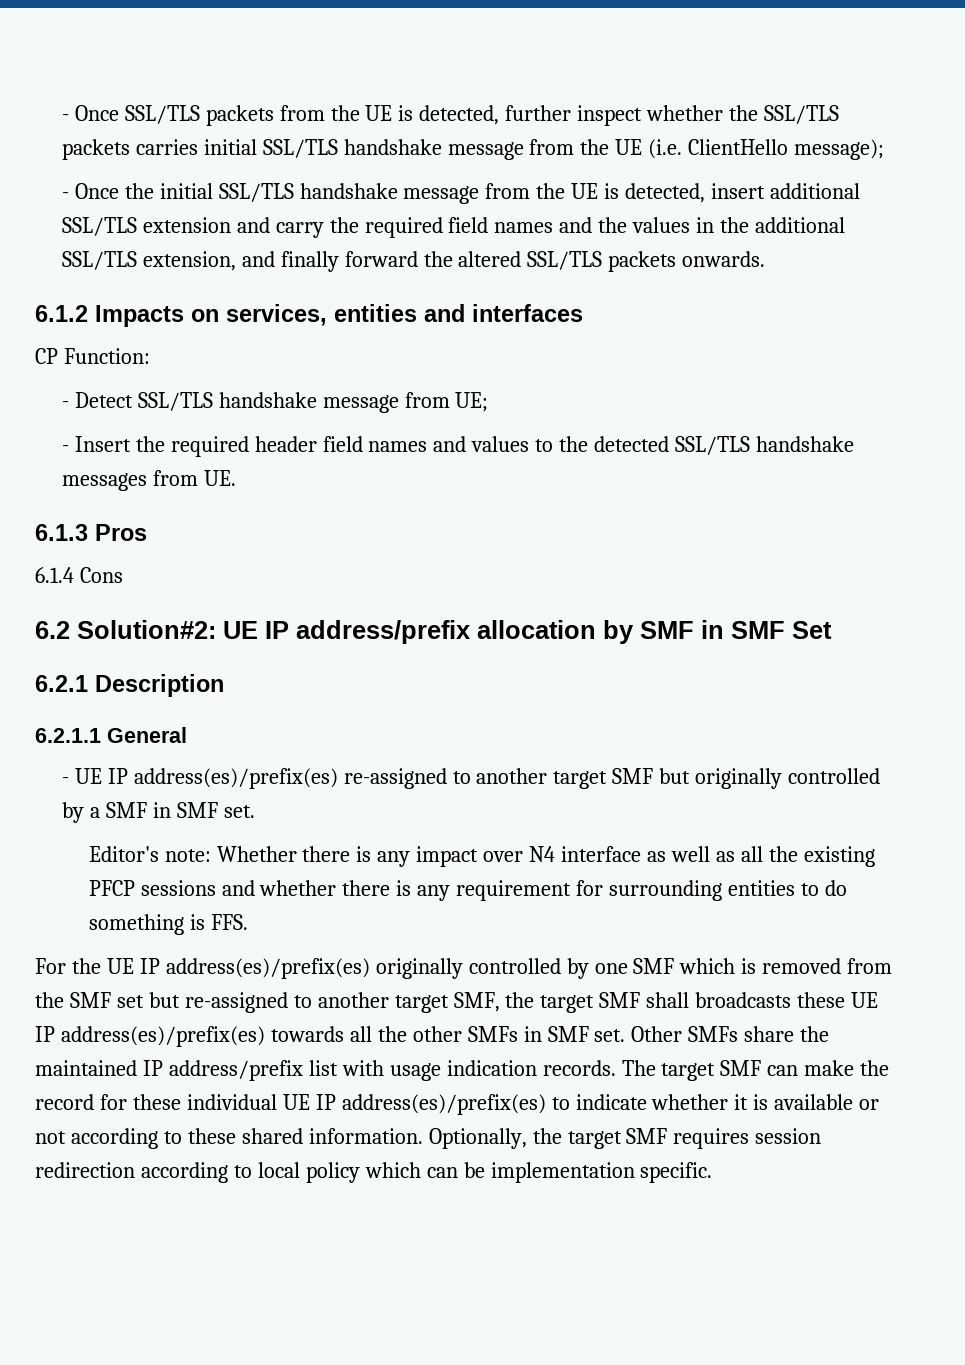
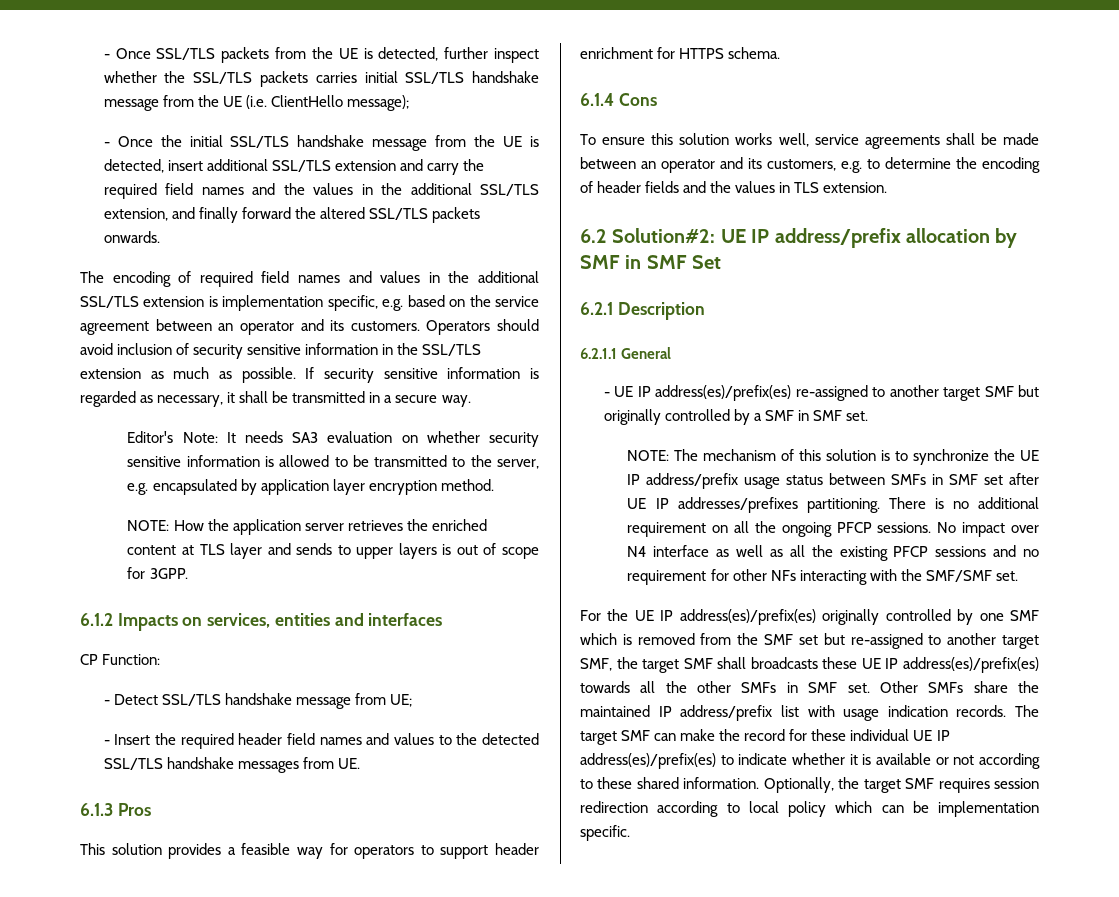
(766, 259) none -> [80,271,540,287] [80,295,540,311] [80,319,539,335] [80,343,482,359] [80,367,539,383] [80,391,471,407] [127,431,539,447] [127,455,539,469] [127,479,494,495] [127,519,487,535] [127,543,539,559] [127,567,189,579] // The encoding of required field names and values in the additional SSL/TLS extension is implementation specific, e.g. based on the service agreement between an operator and its customers. Operators should avoid inclusion of security sensitive information in the SSL/TLS extension as much as possible. If security sensitive information is regarded as necessary, it shall be transmitted in a secure way. // Editor's Note: It needs SA3 evaluation on whether security sensitive information is allowed to be transmitted to the server, e.g. encapsulated by application layer encryption method. // NOTE: How the application server retrieves the enriched content at TLS layer and sends to upper layers is out of scope for 3GPP.
[35,567,123,583] 6.1.4 Cons -> [80,843,539,859] [580,47,781,59] [580,93,657,106] [580,133,1039,149] [580,157,1040,173] [580,181,888,193] This solution provides a feasible way for operators to support header enrichment for HTTPS schema. // 6.1.4 Cons // To ensure this solution works well, service agreements shall be made between an operator and its customers, e.g. to determine the encoding of header fields and the values in TLS extension.
[88,846,411,867] Editor's note: Whether there is any -> [627,449,1039,465] [627,473,1039,489] [627,497,1039,513] [627,521,957,537] NOTE: The mechanism of this solution is to synchronize the UE IP address/prefix usage status between SMFs in SMF set after UE IP addresses/prefixes partitioning. There is no additional requirement on all the ongoing PFCP sessions. No
[259,880,847,901] [88,914,248,935] whether there is any requirement for surrounding entities to do something is FFS. -> [1023,549,1039,557] [627,569,1018,585] no requirement for other NFs interacting with the SMF/SMF set.

